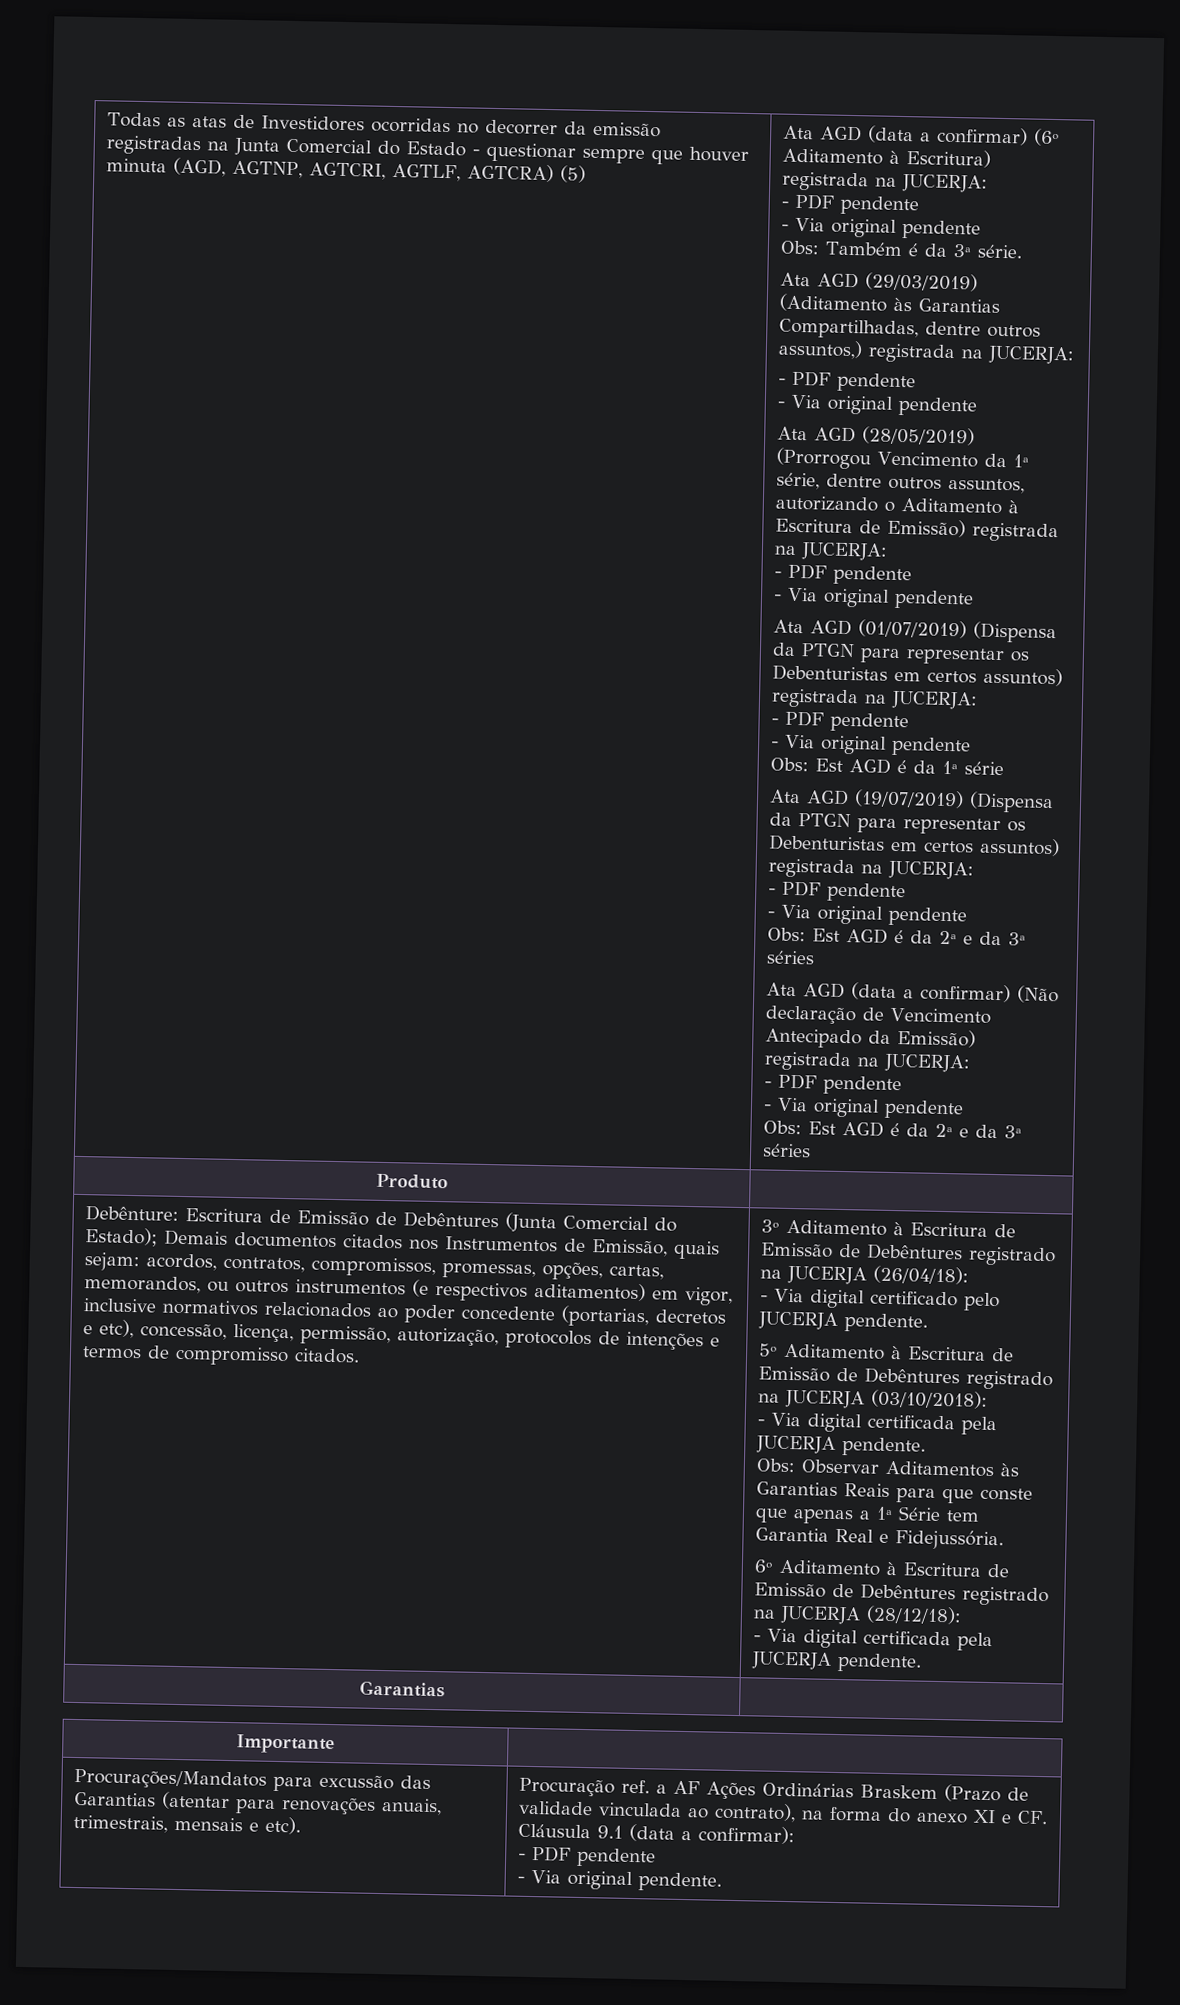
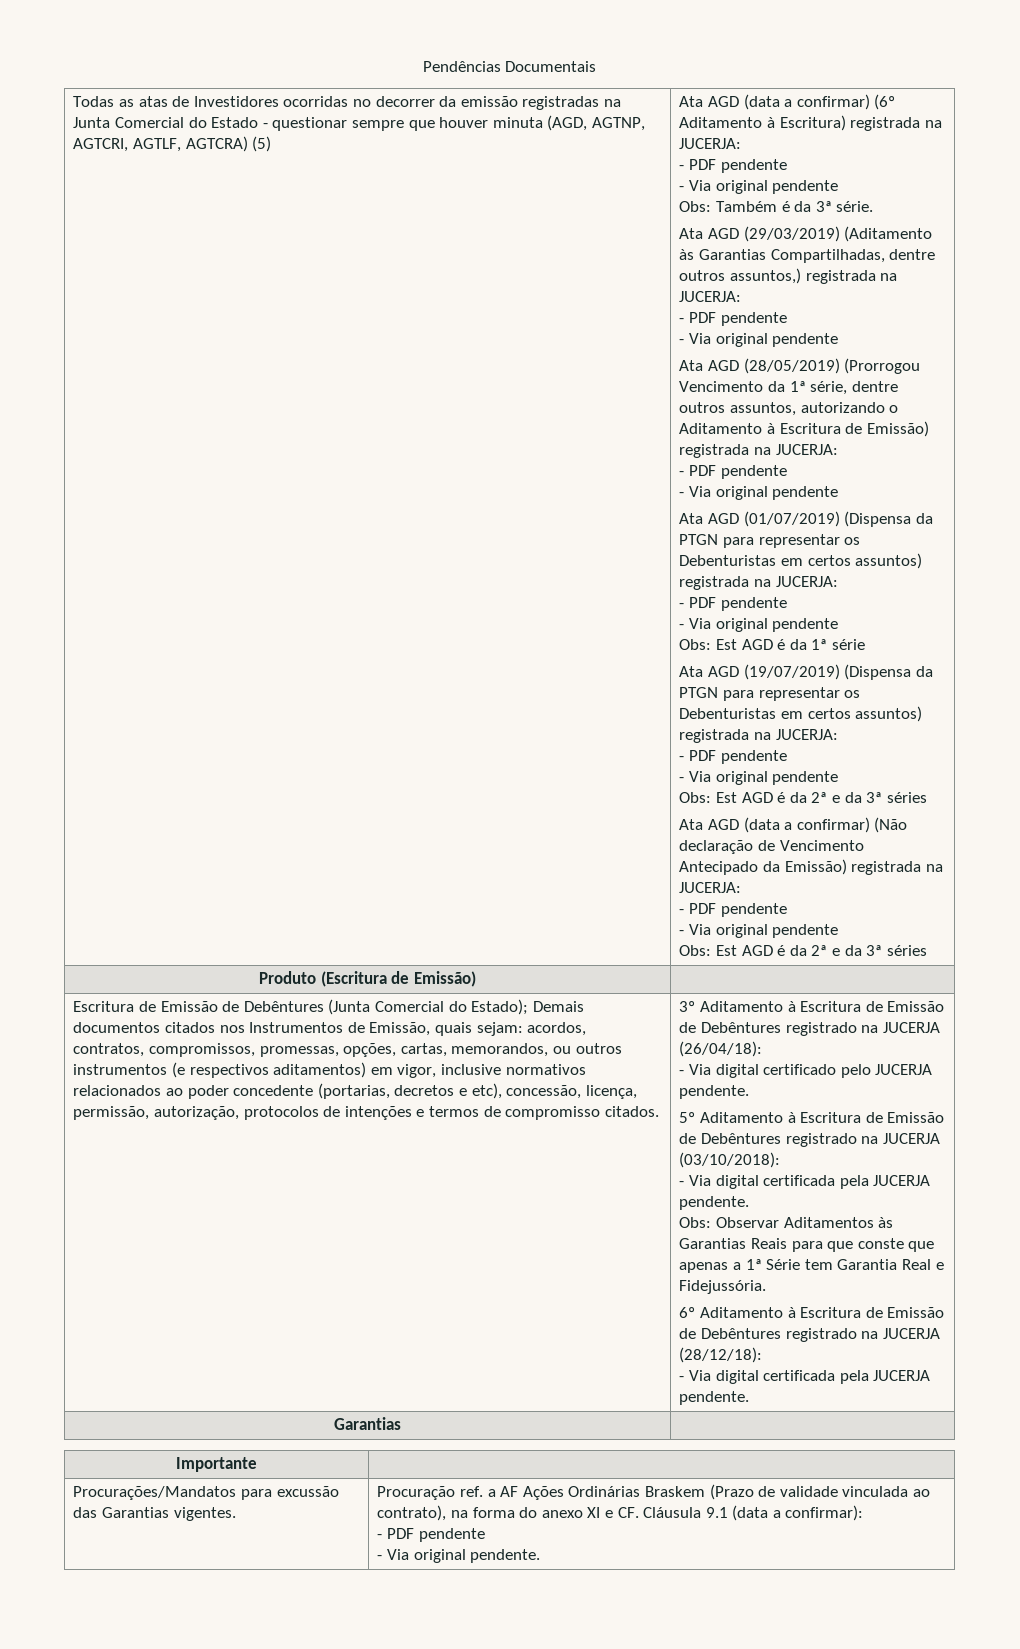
(107, 120) none -> [422,61,597,72] Pendências Documentais //
[85,1205,180,1222] | // Debênture: -> [320,971,476,987] (Escritura de Emissão) | //
[162,1791,443,1816] [73,1814,302,1835] (atentar para renovações anuais, trimestrais, mensais e etc). -> [173,1507,236,1521] vigentes.

